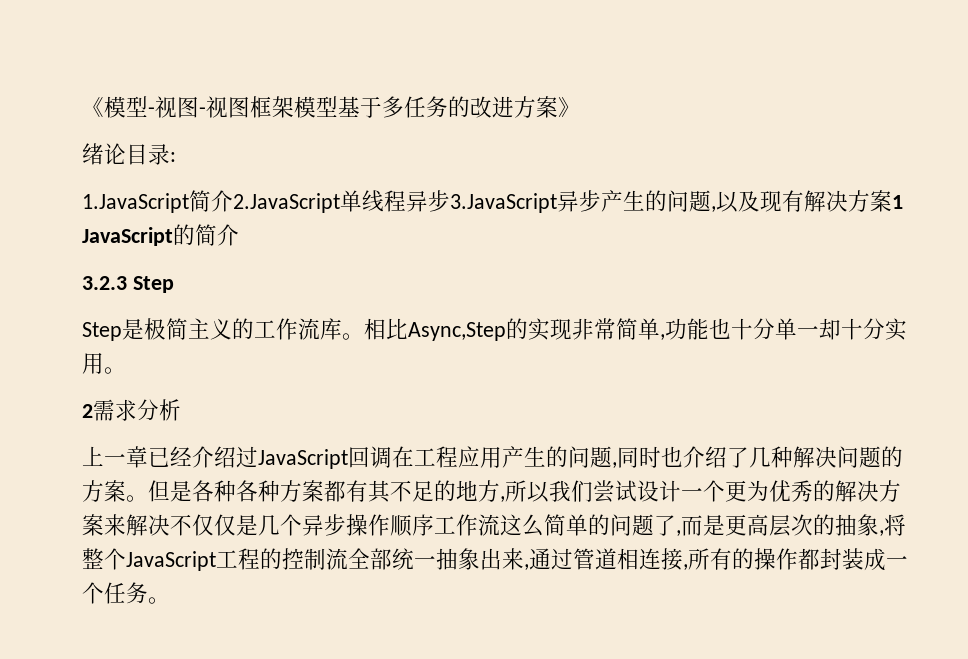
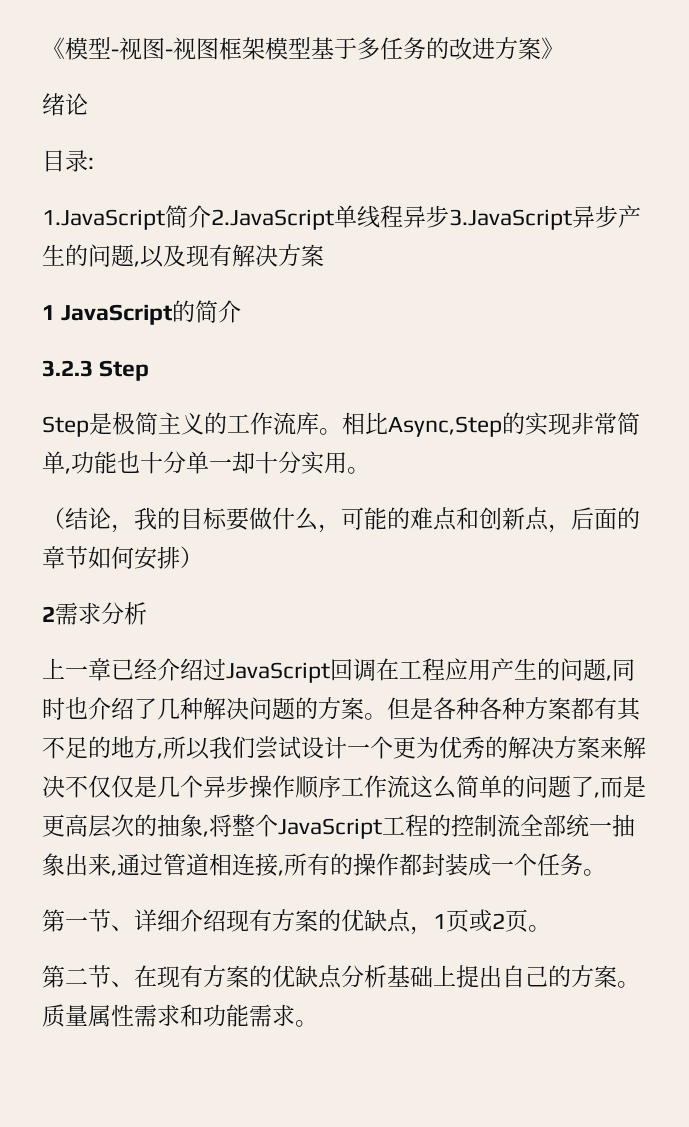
(126, 154) none -> (88, 104) //
(892, 201) none -> (324, 255) //
(126, 370) none -> [42,507,640,533] [42,546,203,570] // （结论，我的目标要做什么，可能的难点和创新点，后面的章节如何安排）
(170, 600) none -> [42,909,551,935] [42,965,640,989] [42,1004,318,1027] // 第一节、详细介绍现有方案的优缺点，1页或2页。 // 第二节、在现有方案的优缺点分析基础上提出自己的方案。质量属性需求和功能需求。

